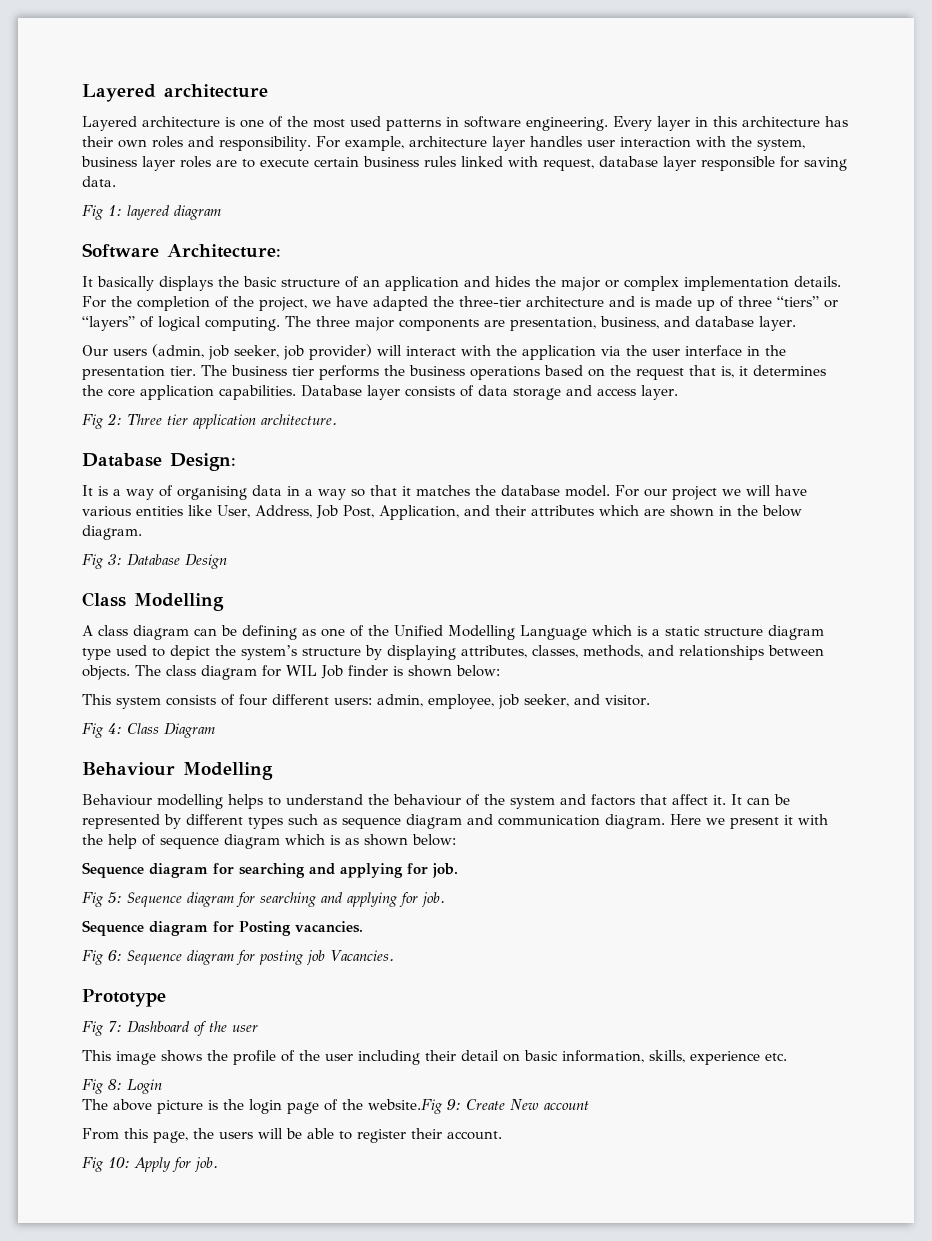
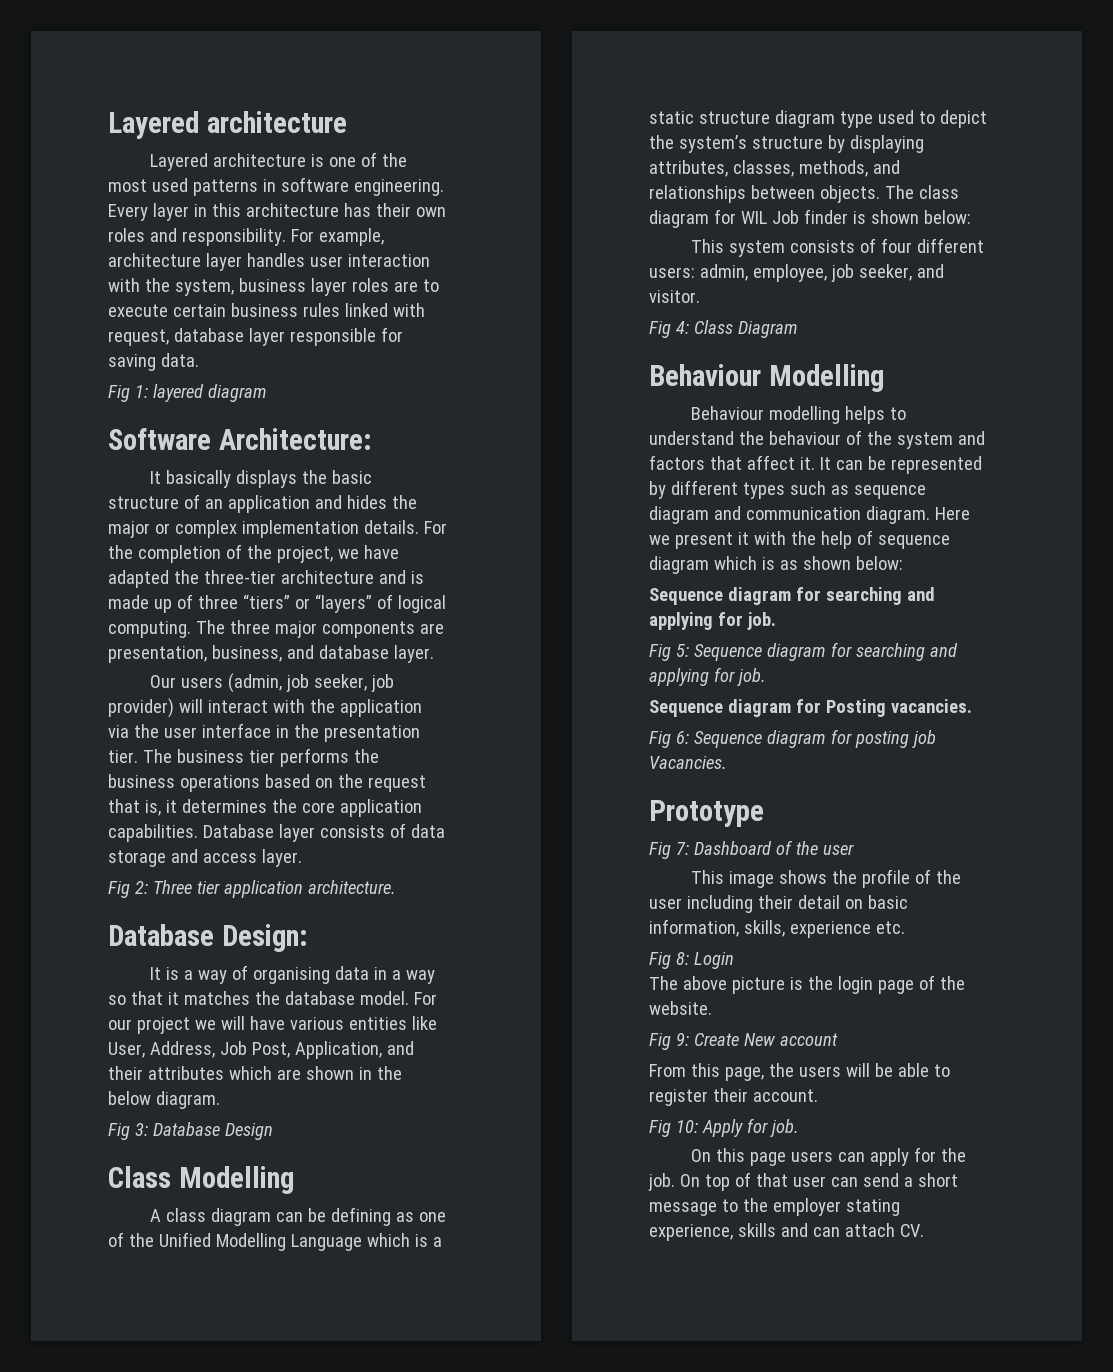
[368,1099,443,1114] website.Fig -> [649,1001,712,1015] [649,1033,671,1050] website. // Fig
(218, 1164) none -> [691,1147,967,1166] [648,1172,958,1191] [649,1198,900,1216] [649,1223,924,1241] // On this page users can apply for the job. On top of that user can send a short message to the employer stating experience, skills and can attach CV.

